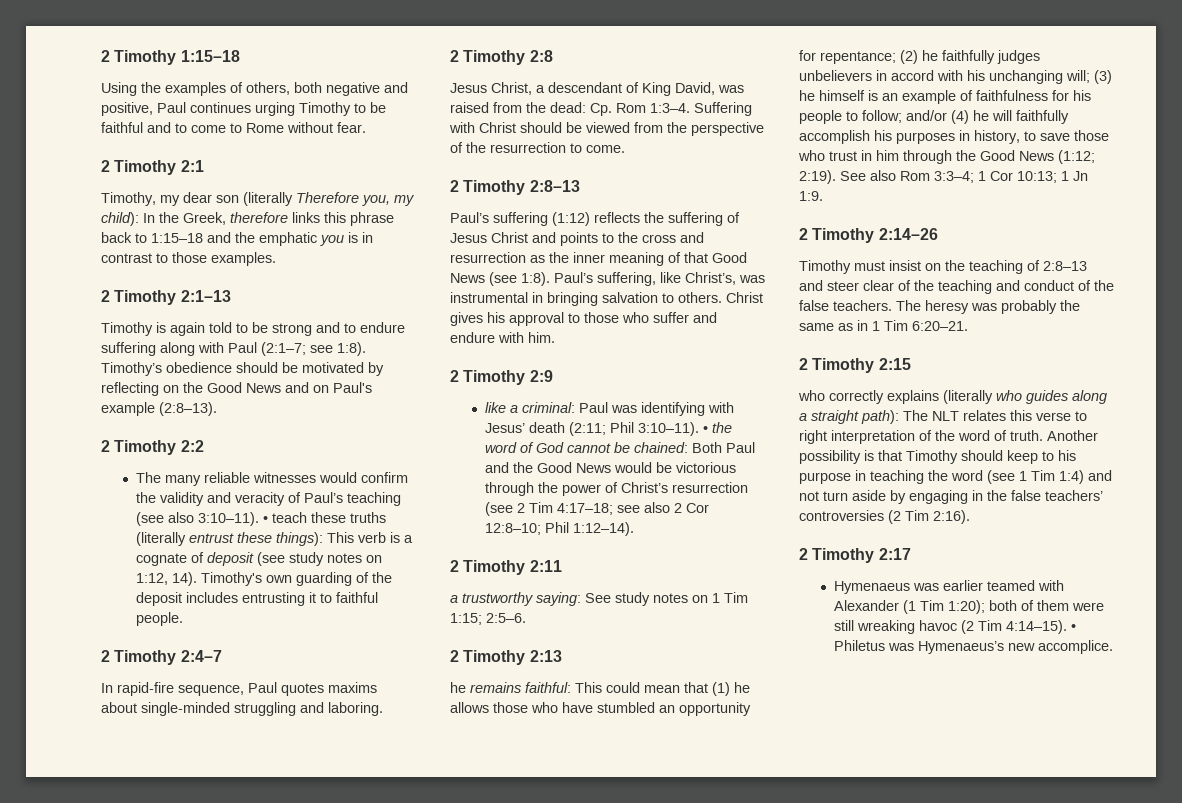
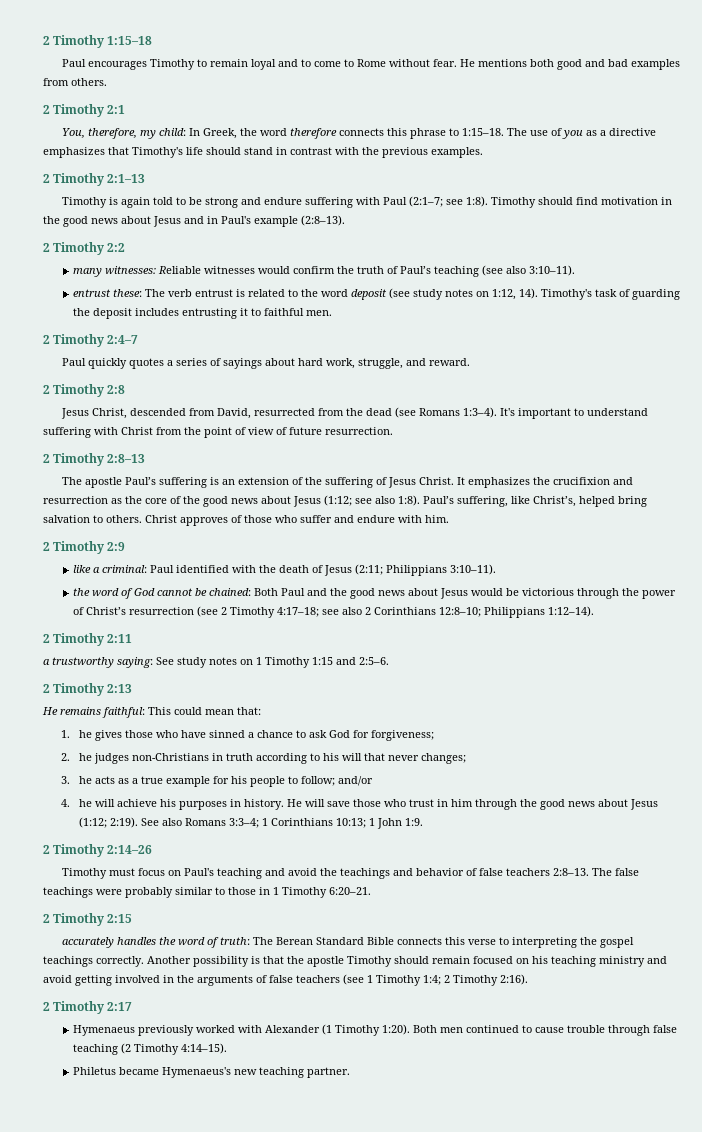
[101,82,408,96] [101,102,386,116] [101,122,143,133] Using the examples of others, both negative and positive, Paul continues urging Timothy to be faithful -> [62,59,277,70] Paul encourages Timothy to remain loyal
[101,160,204,175] [101,192,414,206] [101,212,394,226] [101,232,373,246] [101,252,207,263] // 2 Timothy 2:1 // Timothy, my dear son (literally Therefore you, my child): In the Greek, therefore links this phrase back to 1:15–18 and the emphatic you is in contrast to those -> [460,59,681,70] [43,78,107,86] [43,104,126,117] [62,128,657,139] [43,147,428,158] He mentions both good and bad examples from others. // 2 Timothy 2:1 // You, therefore, my child: In Greek, the word therefore connects this phrase to 1:15–18. The use of you as a directive emphasizes that Timothy's life should stand in contrast with the previous
[344,323,356,333] to -> (262, 201) none
[160,342,195,356] along -> (354, 202) none
[101,362,384,376] [101,382,329,396] Timothy’s obedience should be motivated by reflecting on the Good News and on -> [491,197,673,208] [43,216,218,227] Timothy should find motivation in the good news about Jesus and in
[135,472,250,486] The many reliable -> [72,266,201,277] many witnesses: Reliable
[159,492,285,506] validity and veracity -> [356,266,384,274] truth
[262,512,386,523] [135,532,413,546] [135,552,204,566] • teach these truths (literally entrust these things): This verb is a cognate of -> [72,289,348,297] // entrust these: The verb entrust is related to the word
[265,572,369,586] own guarding of -> [594,289,680,300] task of guarding
[135,612,183,626] people. -> [305,310,332,316] men.
[101,682,377,696] [101,702,383,716] In rapid-fire sequence, Paul quotes maxims about single-minded struggling and laboring. -> [62,358,471,369] Paul quickly quotes a series of sayings about hard work, struggle, and reward.
[536,82,744,96] [450,102,752,116] [449,122,764,136] [450,142,625,153] [450,180,580,195] [450,212,740,226] [450,232,704,246] [450,252,747,266] [450,272,517,286] a descendant of King David, was raised from the dead: Cp. Rom 1:3–4. Suffering with Christ should be viewed from the perspective of the resurrection to come. // 2 Timothy 2:8–13 // Paul’s suffering (1:12) reflects the suffering of Jesus Christ and points to the cross and resurrection as the inner meaning of that Good News (see -> [130,407,649,419] [43,427,393,438] [43,453,146,466] [62,477,634,488] [43,495,395,507] descended from David, resurrected from the dead (see Romans 1:3–4). It's important to understand suffering with Christ from the point of view of future resurrection. // 2 Timothy 2:8–13 // The apostle Paul’s suffering is an extension of the suffering of Jesus Christ. It emphasizes the crucifixion and resurrection as the core of the good news about Jesus (1:12; see also
[739,275,765,283] [450,292,763,306] [450,312,580,326] was instrumental in bringing salvation to others. Christ gives his approval to -> [579,496,647,507] [43,515,242,526] helped bring salvation to others. Christ approves of
[610,402,734,416] [484,422,708,436] was identifying with Jesus’ death (2:11; Phil 3:10–11). • -> [175,564,496,576] identified with the death of Jesus (2:11; Philippians 3:10–11). //
[536,462,611,473] Good News -> [349,588,468,599] good news about Jesus
[528,502,553,513] Tim -> [229,607,275,618] Timothy
[685,503,709,513] [484,522,569,535] Cor 12:8–10; Phil -> [373,607,545,618] Corinthians 12:8–10; Philippians
[724,592,748,603] [450,613,482,625] Tim 1:15; -> [265,657,356,668] Timothy 1:15 and
[450,682,466,693] he -> [42,707,58,715] He
[684,682,750,696] [450,702,751,716] [799,50,1040,64] [799,70,1112,84] [799,90,1048,104] that (1) he allows those who have stumbled an opportunity for repentance; (2) he faithfully judges unbelievers in accord with his unchanging will; (3) he himself is an example of faithfulness -> [237,707,261,715] [60,730,434,741] [60,753,466,764] [60,776,210,787] that: // 1. he gives those who have sinned a chance to ask God for forgiveness; // 2. he judges non-Christians in truth according to his will that never changes; // 3. he acts as a true example
[951,110,969,124] (4) -> [60,799,70,807] // 4.
[1016,110,1069,124] [799,130,870,144] faithfully accomplish -> [116,799,157,807] achieve
[974,130,1036,144] history, to -> [243,799,325,810] history. He will
[980,150,1054,161] Good News -> [539,799,658,810] good news about Jesus
[900,171,930,181] Rom -> [184,818,226,826] Romans
[990,171,1013,181] Cor -> [270,818,333,826] Corinthians
[1073,171,1088,181] Jn -> [376,818,402,829] John
[889,260,1087,274] [799,280,1114,294] [799,300,1080,314] [799,323,853,331] insist on the teaching of 2:8–13 and steer clear of the teaching and conduct of the false teachers. The heresy was probably the same as -> [138,868,640,879] [43,887,256,898] focus on Paul's teaching and avoid the teachings and behavior of false teachers 2:8–13. The false teachings were probably similar to those
[884,320,908,331] Tim -> [282,887,327,898] Timothy
[798,390,1107,404] [799,410,1087,424] [799,430,1098,444] [799,450,1076,464] [799,470,1112,484] [799,490,1103,504] [799,510,929,524] who correctly explains (literally who guides along a straight path): The NLT relates this verse to right interpretation of the word of truth. Another possibility is that Timothy should keep to his purpose in teaching the word (see 1 Tim 1:4) and not turn aside by engaging in the false teachers’ controversies (2 Tim -> [62,937,635,948] [43,956,667,967] [43,974,498,986] accurately handles the word of truth: The Berean Standard Bible connects this verse to interpreting the gospel teachings correctly. Another possibility is that the apostle Timothy should remain focused on his teaching ministry and avoid getting involved in the arguments of false teachers (see 1 Timothy 1:4; 2 Timothy
[912,580,1064,591] [833,600,1104,614] [833,620,1076,634] [833,640,1113,654] was earlier teamed with Alexander (1 Tim 1:20); both of them were still wreaking havoc (2 Tim 4:14–15). • Philetus was Hymenaeus’s new accomplice. -> [137,1024,677,1036] [72,1043,227,1055] [72,1067,350,1078] previously worked with Alexander (1 Timothy 1:20). Both men continued to cause trouble through false teaching (2 Timothy 4:14–15). // Philetus became Hymenaeus's new teaching partner.

